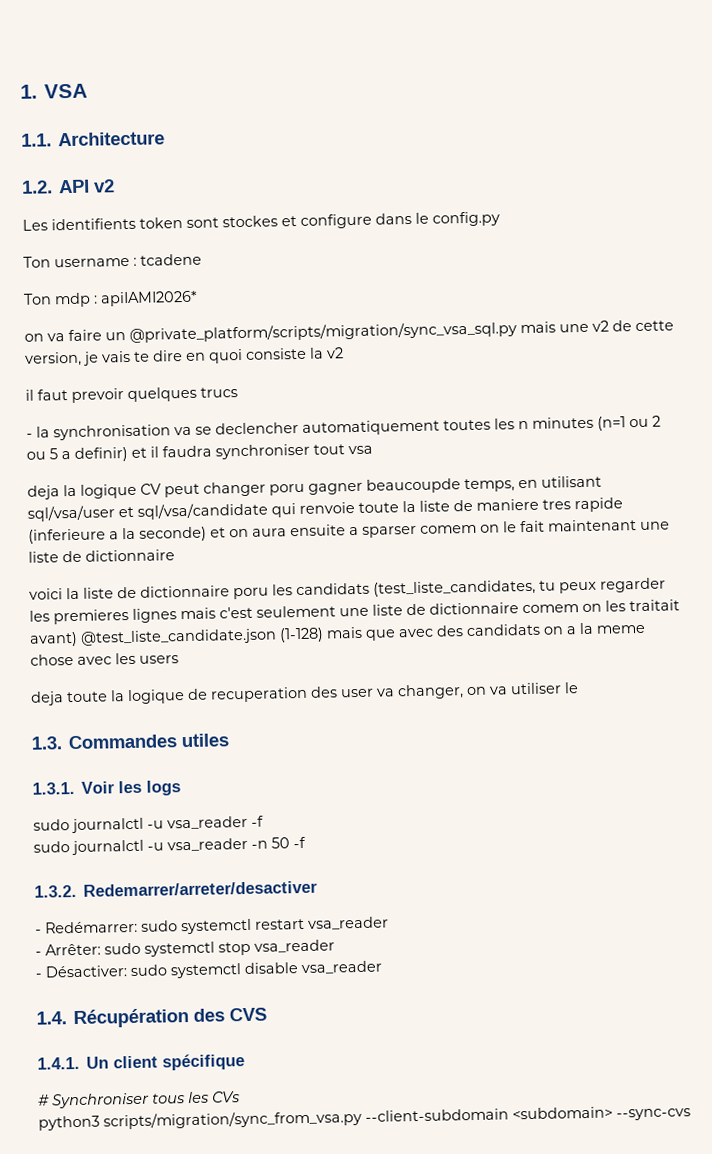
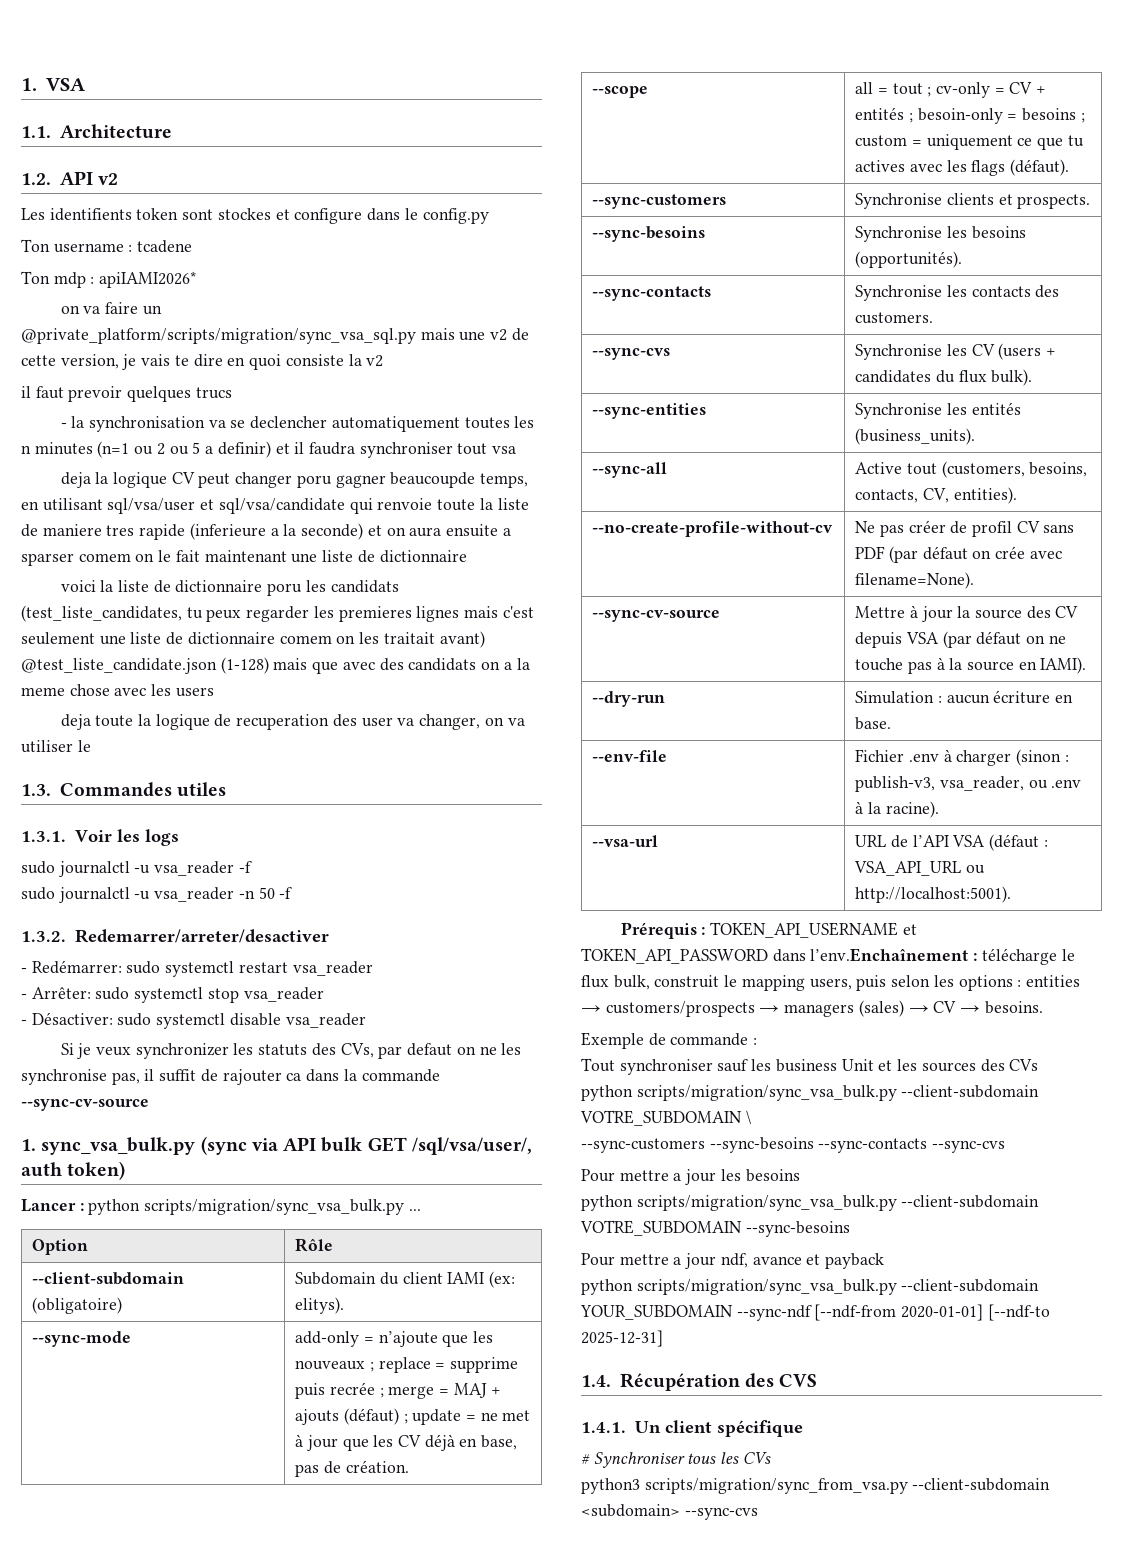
(382, 967) none -> [60,1043,522,1059] [21,1069,440,1085] [21,1099,149,1111] [21,1136,532,1155] [21,1161,126,1180] [21,1199,421,1215] [32,1239,89,1255] [295,1238,334,1252] [32,1272,185,1285] [32,1297,123,1314] [295,1271,515,1288] [295,1297,345,1314] [32,1331,132,1347] [295,1331,493,1347] [295,1357,518,1373] [295,1382,502,1399] [295,1408,531,1425] [295,1434,518,1451] [295,1460,409,1477] [592,86,649,98] [855,82,1047,98] [855,107,1085,124] [855,134,1084,150] [855,159,1069,176] [592,194,727,209] [855,193,1091,209] [592,226,706,242] [855,226,1026,242] [855,251,963,268] [592,286,712,301] [855,285,1060,301] [855,312,934,324] [592,348,671,360] [855,343,1056,360] [855,369,1033,386] [592,403,707,419] [855,402,1021,419] [855,428,976,445] [592,462,668,478] [855,461,1088,478] [855,487,1017,504] [592,521,834,537] [855,520,1075,537] [855,546,1062,563] [855,572,975,589] [592,610,721,622] [855,605,1079,622] [855,631,1066,648] [855,657,1087,674] [592,691,666,707] [855,690,1073,704] [855,717,892,730] [592,750,668,762] [855,749,1069,766] [855,776,1082,792] [855,801,939,818] [592,835,659,847] [855,834,1048,851] [854,861,985,876] [855,886,1012,903] [620,922,917,939] [581,948,1075,965] [581,975,1080,991] [581,1000,1043,1017] [581,1032,758,1049] [581,1058,1039,1075] [581,1085,1040,1101] [580,1110,751,1126] [581,1137,1006,1153] [581,1169,800,1185] [581,1195,1040,1211] [580,1220,850,1237] [581,1253,885,1269] [581,1279,1040,1295] [580,1304,1050,1321] [581,1330,663,1347] // Si je veux synchronizer les statuts des CVs, par defaut on ne les synchronise pas, il suffit de rajouter ca dans la commande --sync-cv-source // 1. sync_vsa_bulk.py (sync via API bulk GET /sql/vsa/user/, auth token) // Lancer : python scripts/migration/sync_vsa_bulk.py ... // Option | Rôle // --client-subdomain (obligatoire) | Subdomain du client IAMI (ex: elitys). // --sync-mode | add-only = n’ajoute que les nouveaux ; replace = supprime puis recrée ; merge = MAJ + ajouts (défaut) ; update = ne met à jour que les CV déjà en base, pas de création. // --scope | all = tout ; cv-only = CV + entités ; besoin-only = besoins ; custom = uniquement ce que tu actives avec les flags (défaut). // --sync-customers | Synchronise clients et prospects. // --sync-besoins | Synchronise les besoins (opportunités). // --sync-contacts | Synchronise les contacts des customers. // --sync-cvs | Synchronise les CV (users + candidates du flux bulk). // --sync-entities | Synchronise les entités (business_units). // --sync-all | Active tout (customers, besoins, contacts, CV, entities). // --no-create-profile-without-cv | Ne pas créer de profil CV sans PDF (par défaut on crée avec filename=None). // --sync-cv-source | Mettre à jour la source des CV depuis VSA (par défaut on ne touche pas à la source en IAMI). // --dry-run | Simulation : aucun écriture en base. // --env-file | Fichier .env à charger (sinon : publish-v3, vsa_reader, ou .env à la racine). // --vsa-url | URL de l’API VSA (défaut : VSA_API_URL ou http://localhost:5001). // Prérequis : TOKEN_API_USERNAME et TOKEN_API_PASSWORD dans l’env.Enchaînement : télécharge le flux bulk, construit le mapping users, puis selon les options : entities → customers/prospects → managers (sales) → CV → besoins. // Exemple de commande : // Tout synchroniser sauf les business Unit et les sources des CVs // python scripts/migration/sync_vsa_bulk.py --client-subdomain VOTRE_SUBDOMAIN \ // --sync-customers --sync-besoins --sync-contacts --sync-cvs // Pour mettre a jour les besoins // python scripts/migration/sync_vsa_bulk.py --client-subdomain VOTRE_SUBDOMAIN --sync-besoins // Pour mettre a jour ndf, avance et payback // python scripts/migration/sync_vsa_bulk.py --client-subdomain YOUR_SUBDOMAIN --sync-ndf [--ndf-from 2020-01-01] [--ndf-to 2025-12-31]

